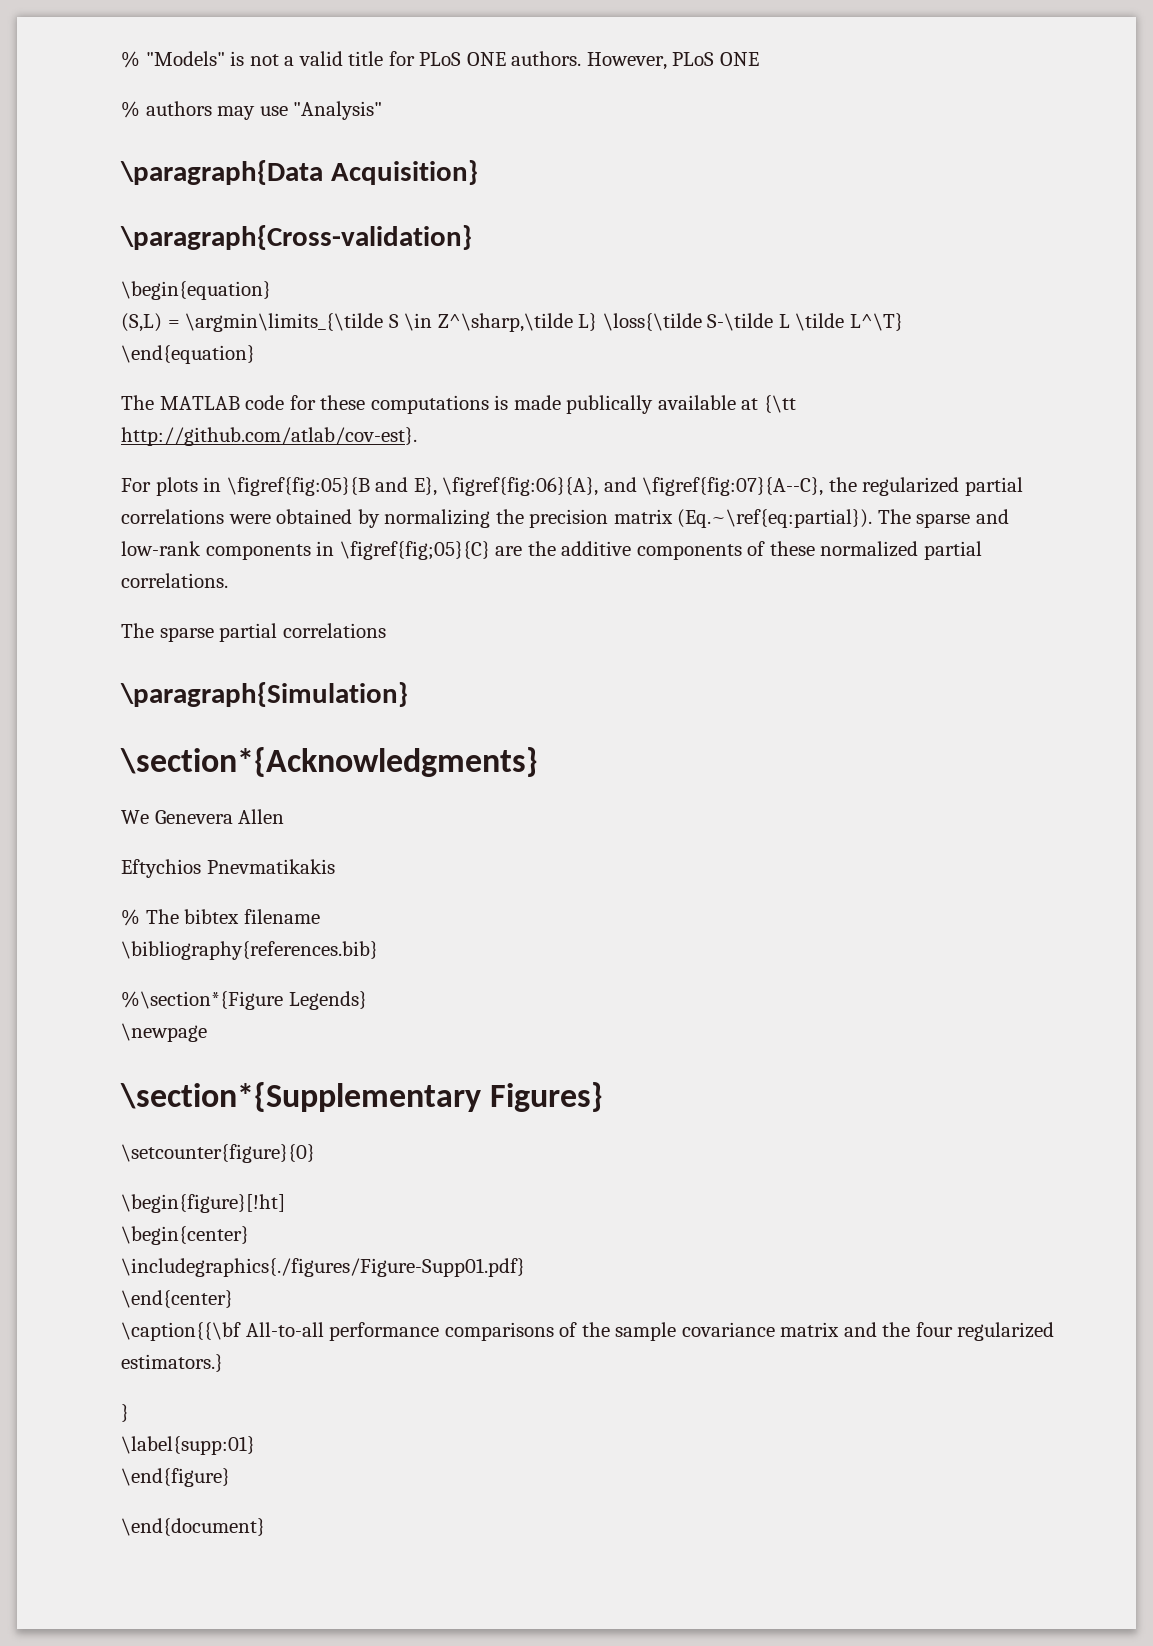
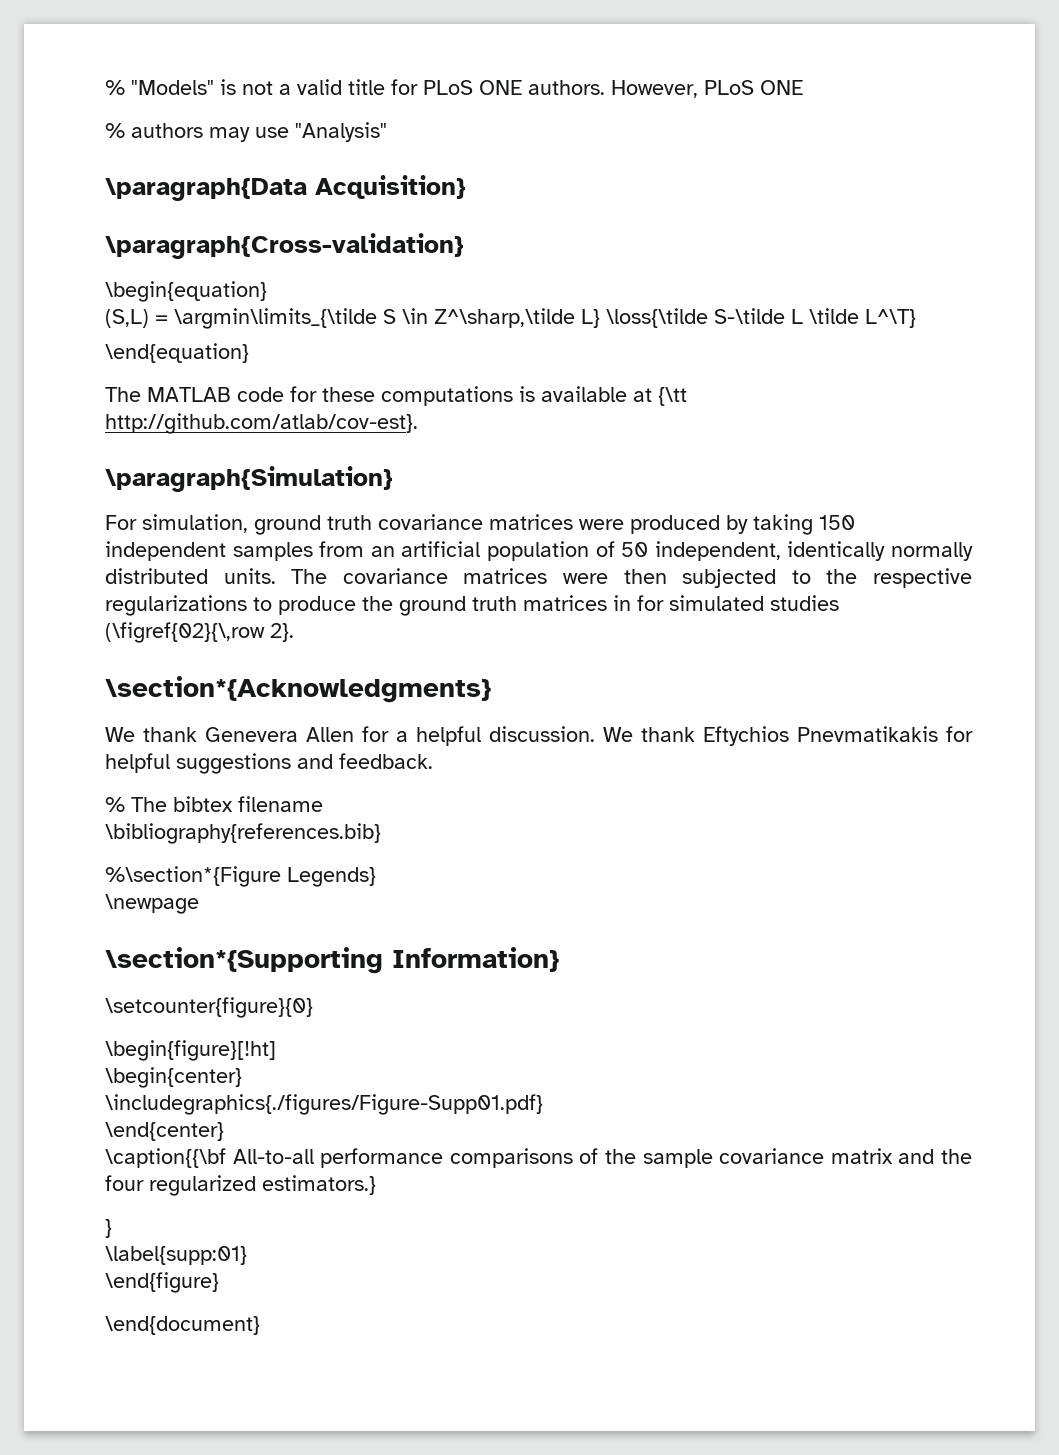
[513,395,654,414] made publically -> (535, 394) none
(417, 436) none -> [105,466,393,492] // \paragraph{Simulation}
[155,477,1023,496] [121,509,1009,528] [121,541,982,560] [121,573,228,588] [121,623,386,642] [120,682,408,707] plots in \figref{fig:05}{B and E}, \figref{fig:06}{A}, and \figref{fig:07}{A--C}, the regularized partial correlations were obtained by normalizing the precision matrix (Eq.~\ref{eq:partial}). The sparse and low-rank components in \figref{fig;05}{C} are the additive components of these normalized partial correlations. // The sparse partial correlations // \paragraph{Simulation} -> [142,514,855,535] [105,541,974,561] [105,568,973,588] [105,595,839,616] [105,622,294,643] simulation, ground truth covariance matrices were produced by taking 150 independent samples from an artificial population of 50 independent, identically normally distributed units. The covariance matrices were then subjected to the respective regularizations to produce the ground truth matrices in for simulated studies (\figref{02}{\,row 2}.
(149, 817) none -> [143,727,197,742] thank
[121,859,335,878] // Eftychios Pnevmatikakis -> [362,726,973,746] [105,753,433,774] for a helpful discussion. We thank Eftychios Pnevmatikakis for helpful suggestions and feedback.
[120,1082,604,1112] \section*{Supplementary Figures} -> [105,947,559,974] \section*{Supporting Information}

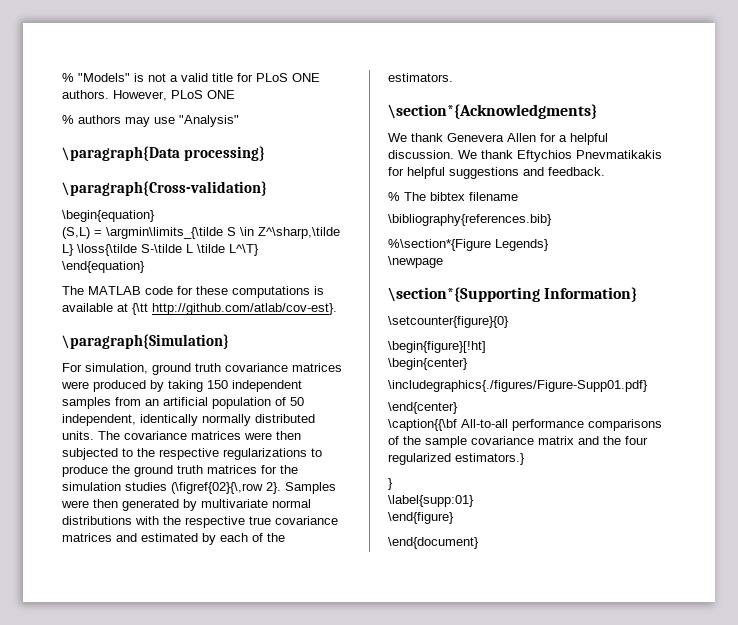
[315,175,466,199] Acquisition} -> [183,146,265,161] processing}
[613,595,764,611] in for simulated -> [261,465,298,474] [62,482,121,491] for the simulation
(294, 632) none -> [285,482,336,494] [61,499,311,511] [62,516,338,528] [62,533,285,545] [388,73,453,82] Samples were then generated by multivariate normal distributions with the respective true covariance matrices and estimated by each of the estimators.

